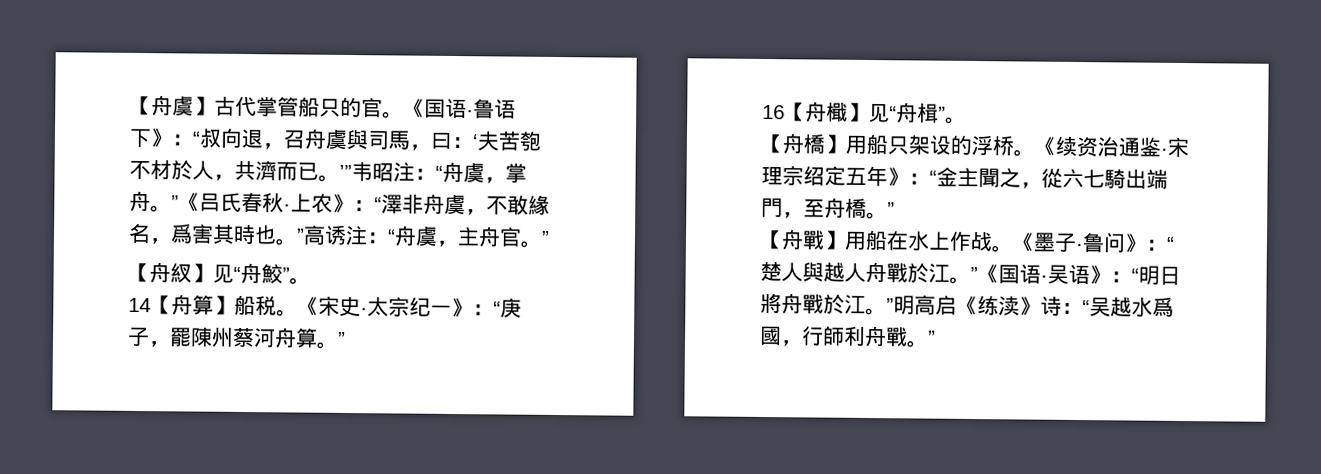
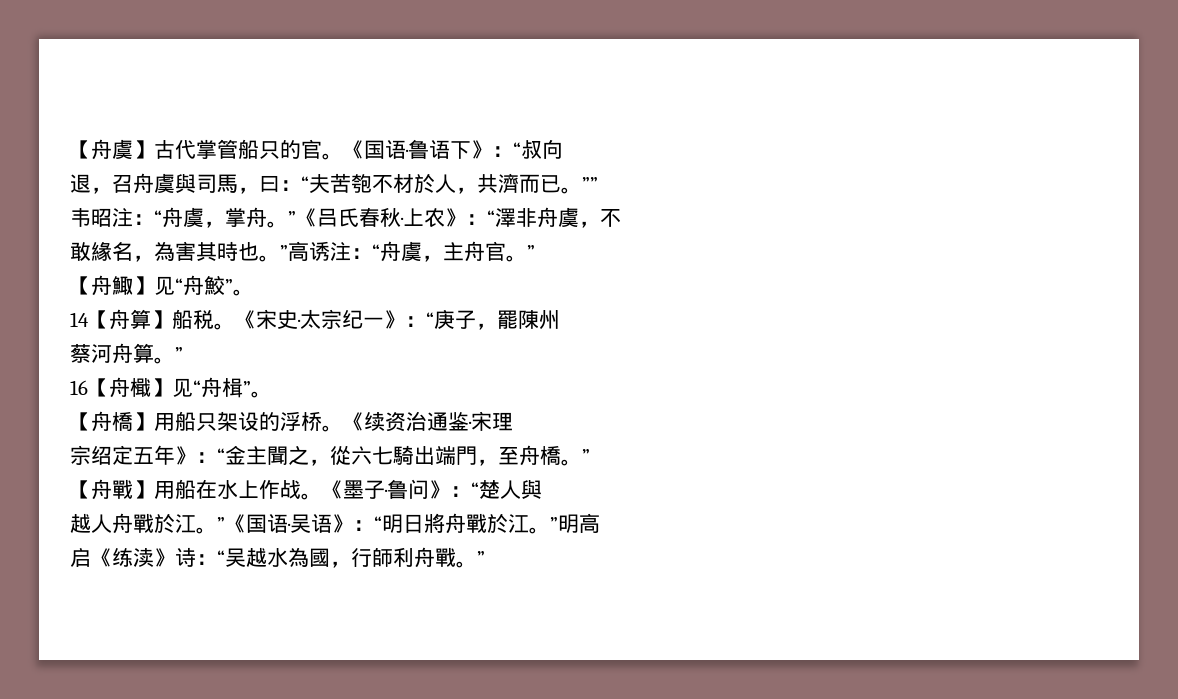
(243, 137) none -> (563, 149) //
[472,134,478,149] ‘ -> [301,176,309,191] “
[339,164,352,180] ’” -> [582,177,598,191] ”” //
(508, 205) none -> (621, 218) //
[170,223,193,244] 爲 -> [154,241,175,261] 為
[170,263,192,283] 紁 -> [112,276,133,295] 鯫
(234, 337) none -> (560, 320) //
(783, 175) none -> (513, 421) //
(824, 272) none -> (542, 489) //
(936, 304) none -> (600, 523) //
[1152,296,1174,317] 爲 -> [288,547,309,567] 為

